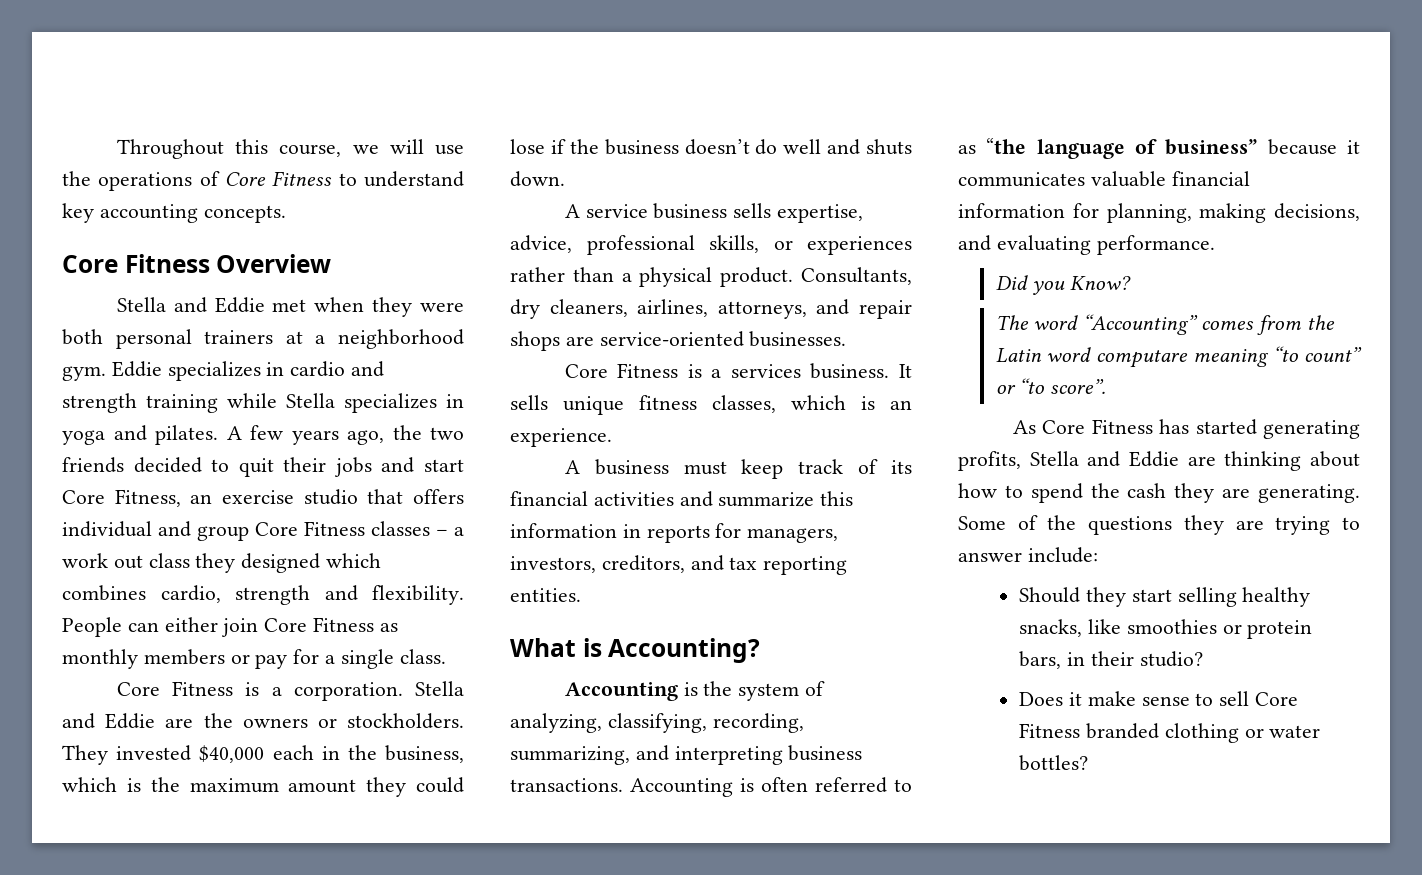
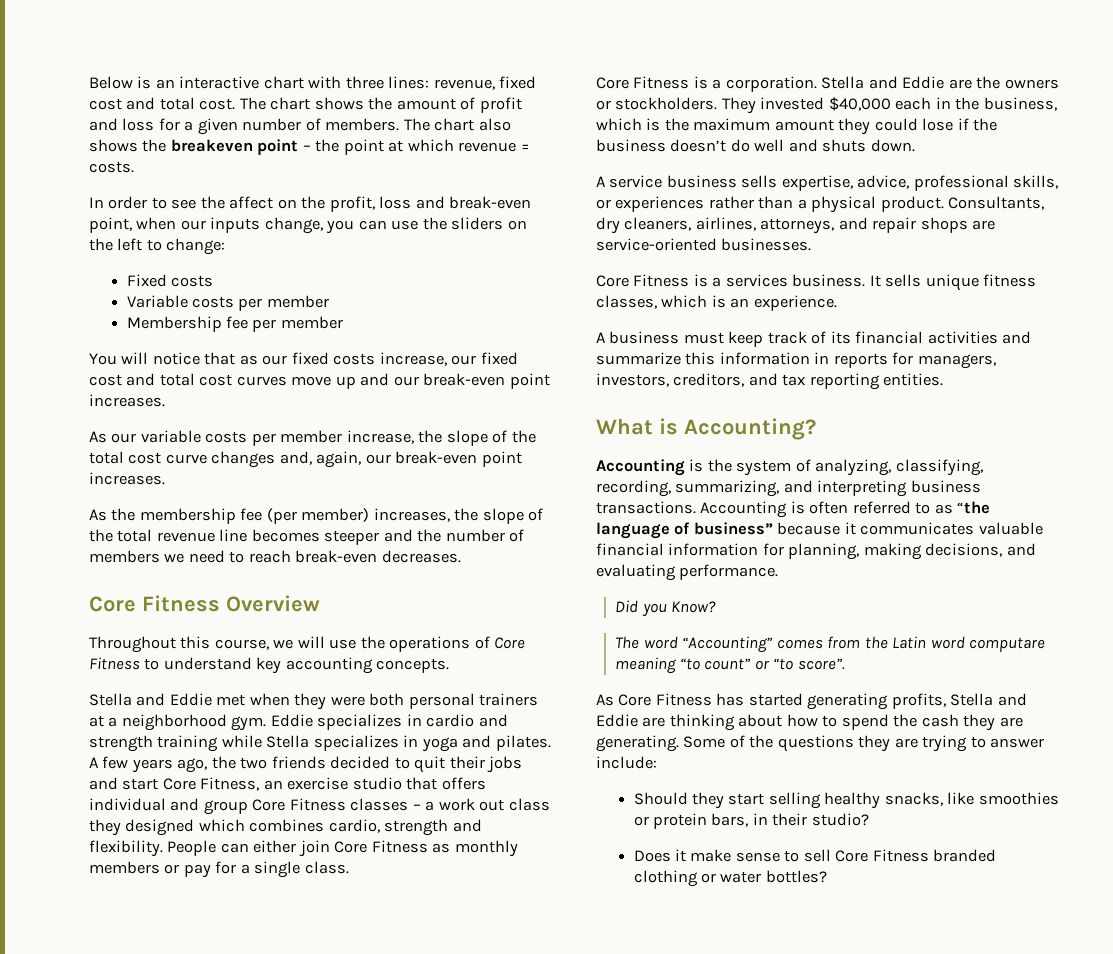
(116, 149) none -> [89,76,537,90] [89,97,522,113] [89,118,511,135] [89,139,530,155] [89,161,134,173] [89,196,532,212] [89,217,527,234] [89,238,226,255] [126,274,214,287] [126,295,329,311] [126,316,343,332] [89,352,518,366] [89,373,550,389] [89,394,165,407] [89,430,536,446] [89,451,522,468] [89,472,165,485] [89,508,544,524] [89,529,525,545] [89,550,461,563] [89,595,320,612] Below is an interactive chart with three lines: revenue, fixed cost and total cost. The chart shows the amount of profit and loss for a given number of members. The chart also shows the breakeven point – the point at which revenue = costs. // In order to see the affect on the profit, loss and break-even point, when our inputs change, you can use the sliders on the left to change: // Fixed costs // Variable costs per member // Membership fee per member // You will notice that as our fixed costs increase, our fixed cost and total cost curves move up and our break-even point increases. // As our variable costs per member increase, the slope of the total cost curve changes and, again, our break-even point increases. // As the membership fee (per member) increases, the slope of the total revenue line becomes steeper and the number of members we need to reach break-even decreases. // Core Fitness Overview //
[62,254,332,273] // Core Fitness Overview -> (450, 665) none

